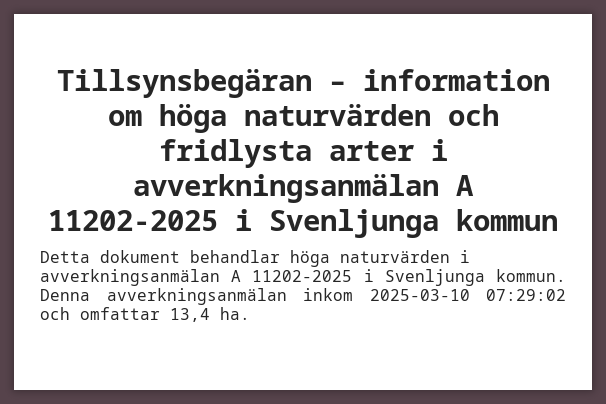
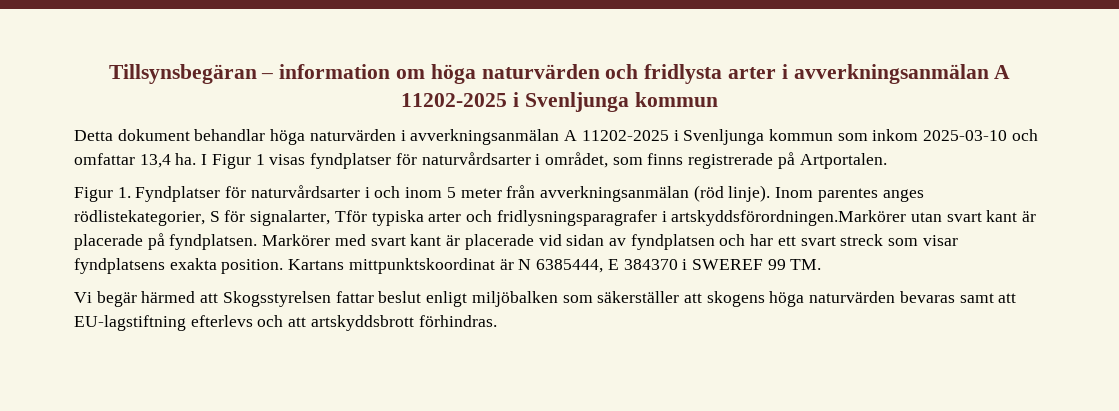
[495,269,566,282] [40,288,287,305] kommun. Denna avverkningsanmälan -> [768,129,868,141] kommun som
[486,289,566,301] 07:29:02 -> (1008, 135) none
(250, 313) none -> [201,152,887,169] [74,185,924,202] [74,210,1037,226] [74,233,958,250] [74,258,822,274] [74,291,1017,307] [74,315,497,331] I Figur 1 visas fyndplatser för naturvårdsarter i området, som finns registrerade på Artportalen. // Figur 1. Fyndplatser för naturvårdsarter i och inom 5 meter från avverkningsanmälan (röd linje). Inom parentes anges rödlistekategorier, S för signalarter, Tför typiska arter och fridlysningsparagrafer i artskyddsförordningen.Markörer utan svart kant är placerade på fyndplatsen. Markörer med svart kant är placerade vid sidan av fyndplatsen och har ett svart streck som visar fyndplatsens exakta position. Kartans mittpunktskoordinat är N 6385444, E 384370 i SWEREF 99 TM. // Vi begär härmed att Skogsstyrelsen fattar beslut enligt miljöbalken som säkerställer att skogens höga naturvärden bevaras samt att EU-lagstiftning efterlevs och att artskyddsbrott förhindras.

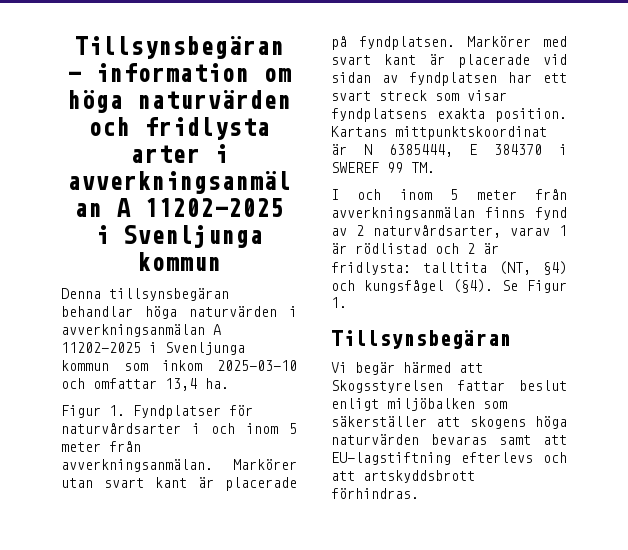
[74,129,190,141] Detta dokument -> [61,288,229,301] Denna tillsynsbegäran
[201,152,887,169] I Figur 1 visas fyndplatser för naturvårdsarter i området, som finns registrerade på Artportalen. -> (229, 383) none
[539,185,924,202] [74,210,907,226] avverkningsanmälan (röd linje). Inom parentes anges rödlistekategorier, S för signalarter, Tför typiska arter och fridlysningsparagrafer i artskyddsförordningen.Markörer -> [61,459,297,472] avverkningsanmälan. Markörer
[719,234,746,246] och -> (497, 79) none
(822, 264) none -> [331,189,567,200] [331,207,567,220] [331,225,567,238] [331,243,499,254] [331,261,567,275] [331,279,567,293] [331,297,347,308] [331,330,511,349] // I och inom 5 meter från avverkningsanmälan finns fynd av 2 naturvårdsarter, varav 1 är rödlistad och 2 är fridlysta: talltita (NT, §4) och kungsfågel (§4). Se Figur 1. // Tillsynsbegäran

